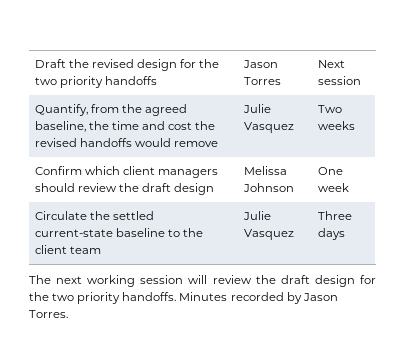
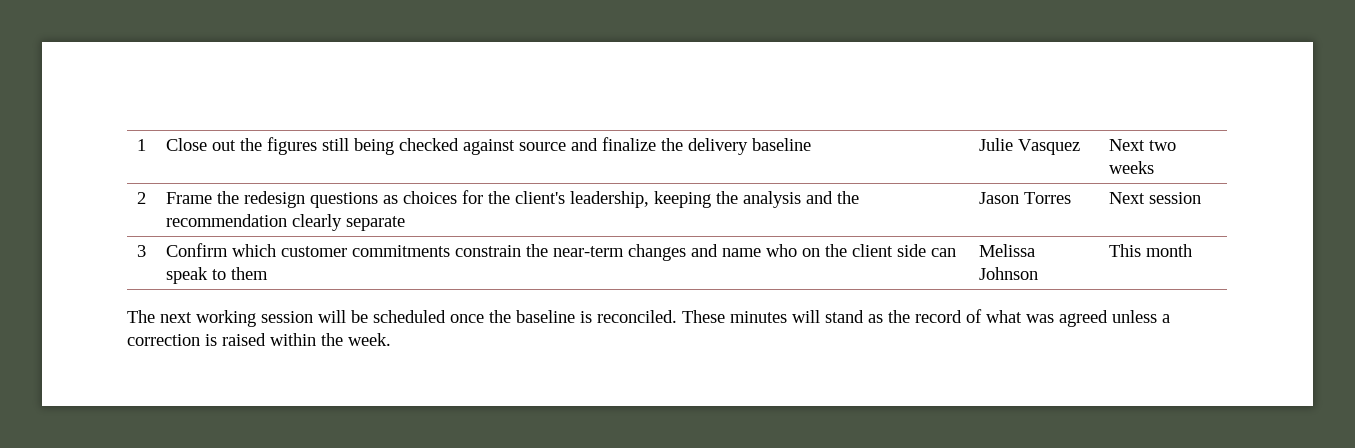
[34,59,220,71] [34,76,158,88] [242,60,278,68] [243,77,281,85] [317,60,345,68] [317,76,361,85] [34,104,188,116] [34,121,216,132] [34,138,219,147] [242,104,271,113] [243,122,294,133] [317,105,342,113] [317,121,355,130] [34,166,219,178] [34,183,215,195] [243,166,287,175] [242,183,294,192] [317,167,343,175] [317,183,349,192] [34,211,155,220] [34,228,204,237] [34,245,101,254] [242,211,271,220] [243,229,294,240] [317,211,352,220] [317,228,345,240] Draft the revised design for the two priority handoffs | Jason Torres | Next session // Quantify, from the agreed baseline, the time and cost the revised handoffs would remove | Julie Vasquez | Two weeks // Confirm which client managers should review the draft design | Melissa Johnson | One week // Circulate the settled current-state baseline to the client team | Julie Vasquez | Three days -> [136,139,146,151] [165,137,811,155] [978,138,1080,155] [1108,139,1176,151] [1108,161,1154,174] [136,192,146,204] [165,190,859,208] [165,214,405,231] [978,192,1071,204] [1108,192,1201,204] [136,245,146,257] [165,243,956,261] [165,267,268,284] [978,244,1035,257] [978,267,1038,280] [1108,244,1192,257] 1 | Close out the figures still being checked against source and finalize the delivery baseline | Julie Vasquez | Next two weeks // 2 | Frame the redesign questions as choices for the client's leadership, keeping the analysis and the recommendation clearly separate | Jason Torres | Next session // 3 | Confirm which customer commitments constrain the near-term changes and name who on the client side can speak to them | Melissa Johnson | This month
[212,275,376,287] [29,292,338,304] [29,310,68,318] review the draft design for the two priority handoffs. Minutes recorded by Jason Torres. -> [351,309,1170,327] [127,333,391,346] be scheduled once the baseline is reconciled. These minutes will stand as the record of what was agreed unless a correction is raised within the week.

